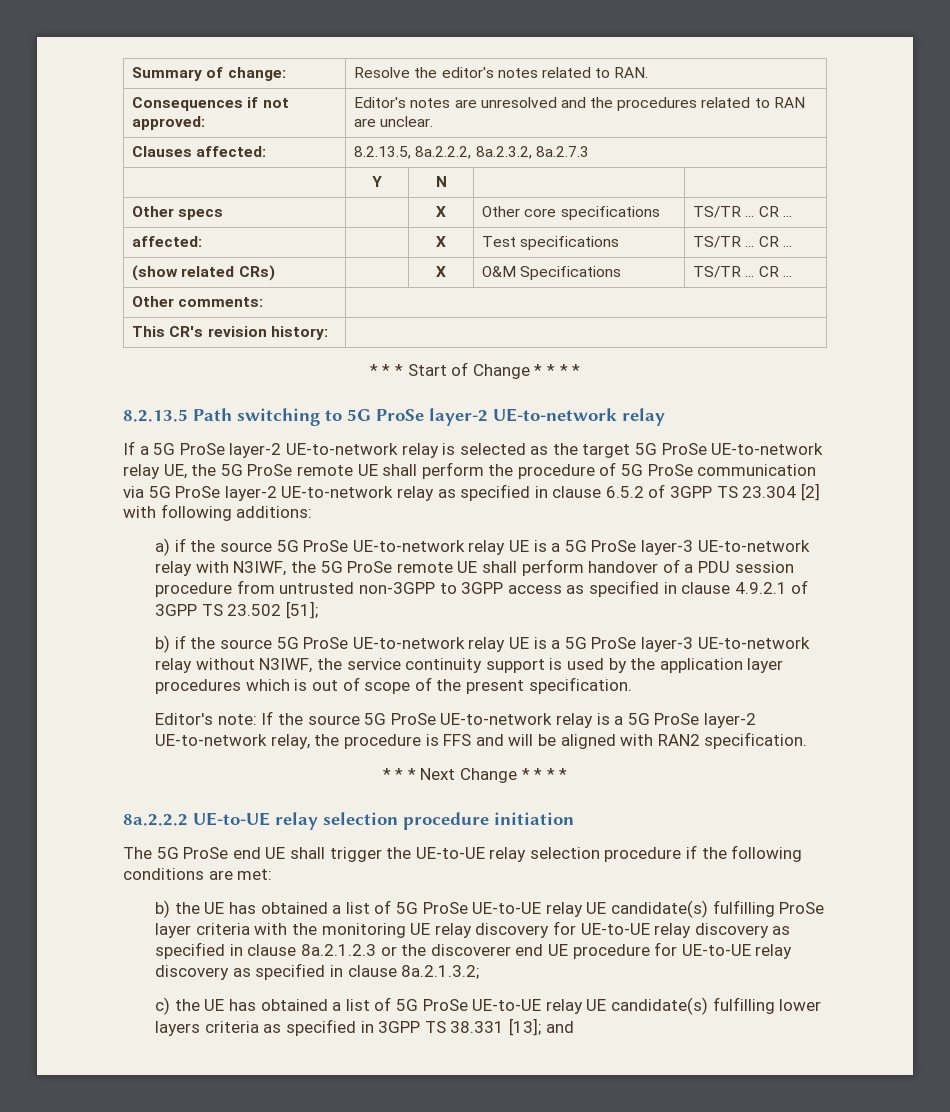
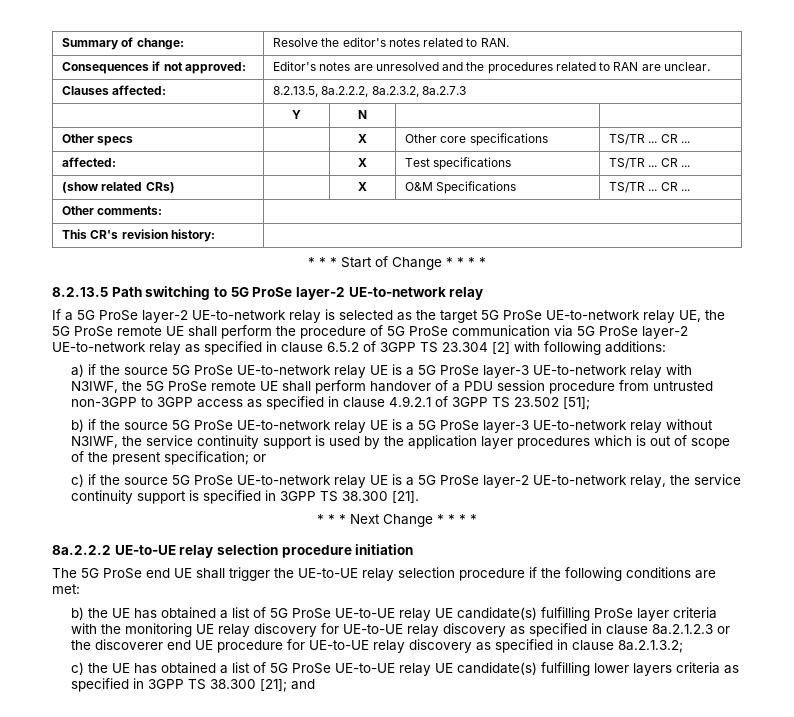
[528,677,632,694] [155,711,593,728] specification. // Editor's note: If the source 5G ProSe UE-to-network relay -> [164,451,267,465] [71,474,389,488] specification; or // c) if the source 5G ProSe UE-to-network relay UE
[344,732,808,749] procedure is FFS and will be aligned with RAN2 specification. -> [694,474,742,485] [71,490,420,504] service continuity support is specified in 3GPP TS 38.300 [21].
[450,1018,541,1036] 38.331 [13]; -> [210,679,288,692] 38.300 [21];

